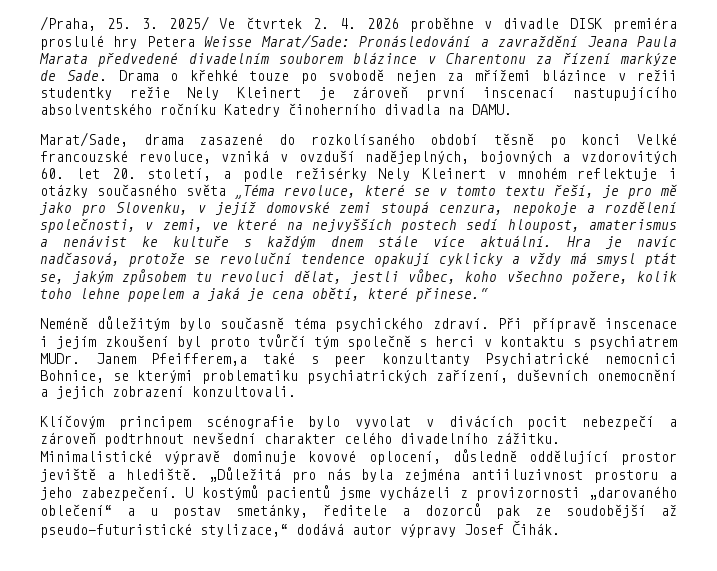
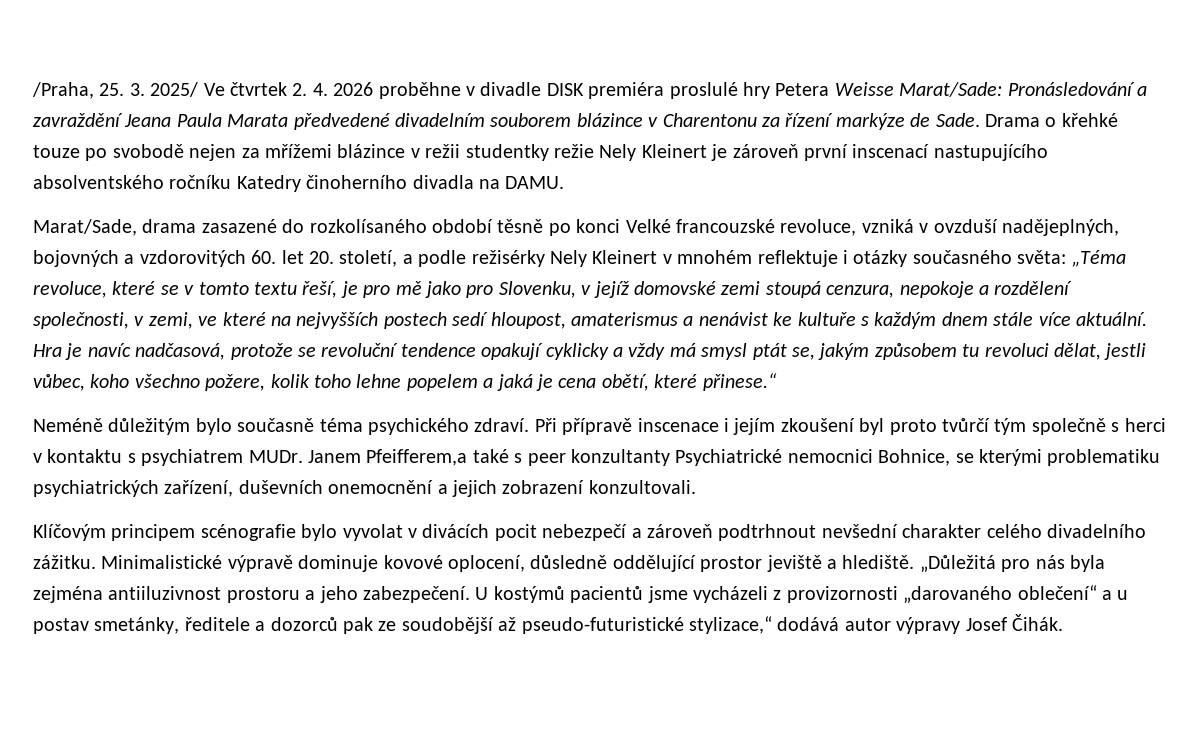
[186,184,226,196] světa -> [1017,250,1067,264] světa:

